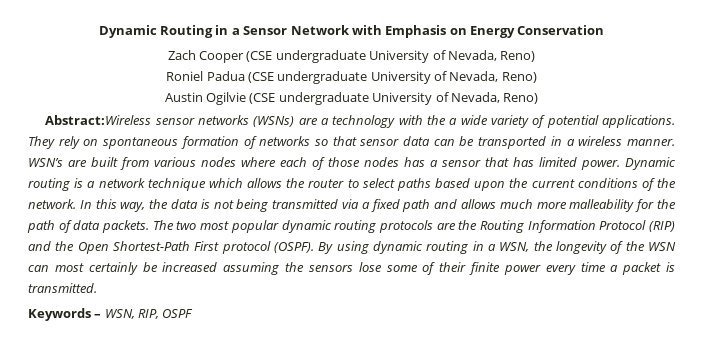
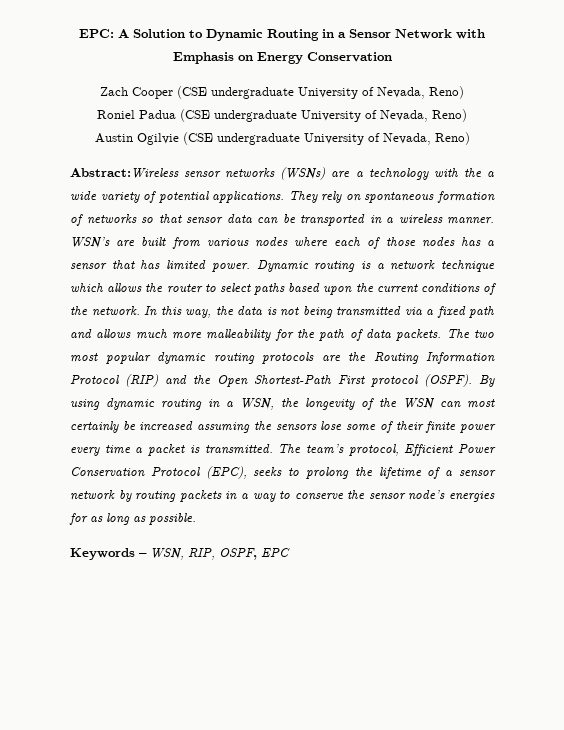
(98, 31) none -> [79,29,203,38] EPC: A Solution to
(97, 288) none -> [278,444,496,456] [70,466,497,479] [70,490,495,502] [69,513,196,525] The team’s protocol, Efficient Power Conservation Protocol (EPC), seeks to prolong the lifetime of a sensor network by routing packets in a way to conserve the sensor node’s energies for as long as possible.
[162,309,194,318] OSPF -> [219,548,290,560] OSPF, EPC

